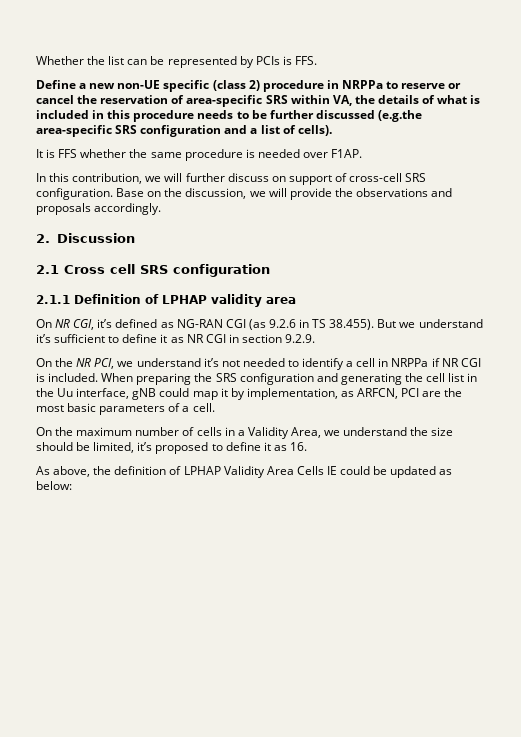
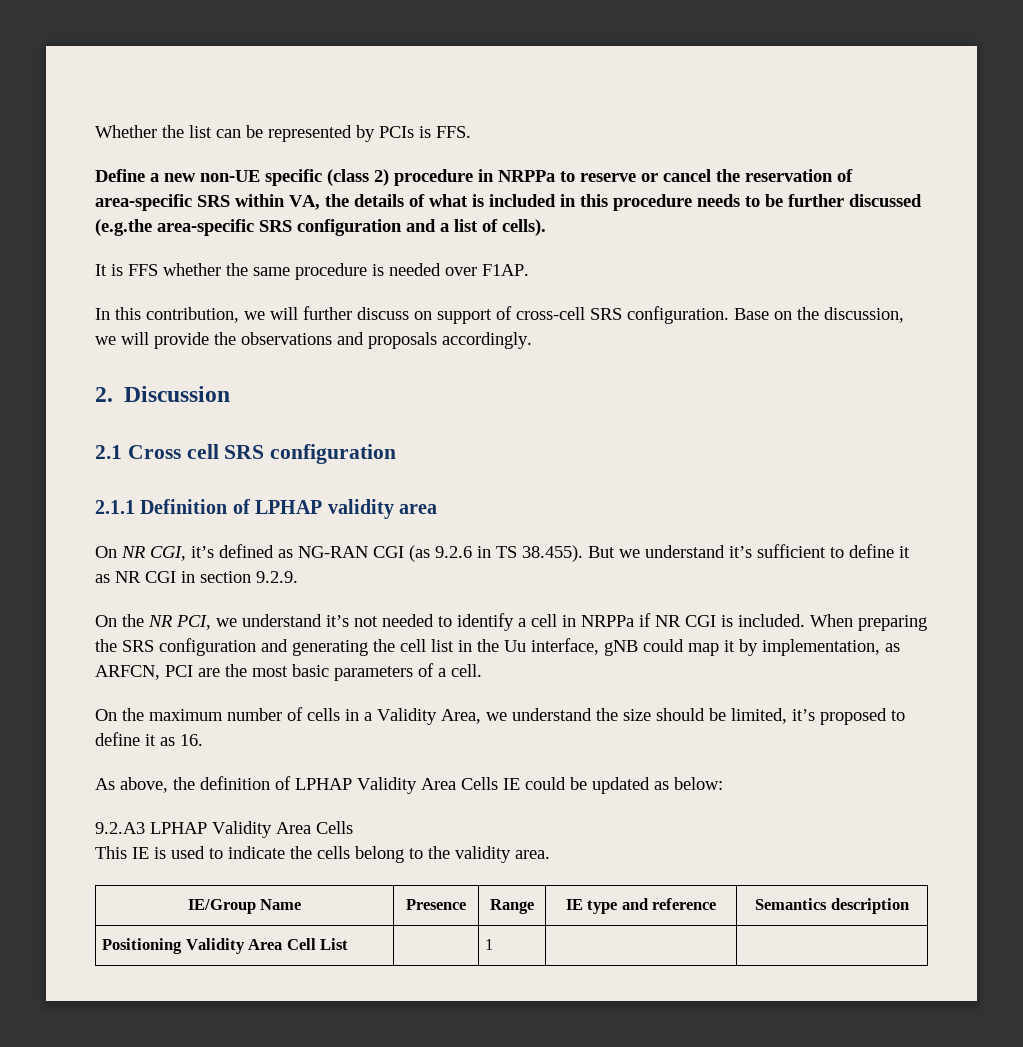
(72, 485) none -> [95,821,353,838] [95,846,550,863] [187,899,302,914] [406,899,466,910] [490,899,534,914] [565,898,717,914] [755,898,909,914] [102,938,349,954] [485,939,494,950] // 9.2.A3 LPHAP Validity Area Cells // This IE is used to indicate the cells belong to the validity area. // IE/Group Name | Presence | Range | IE type and reference | Semantics description // Positioning Validity Area Cell List | | 1 | |

